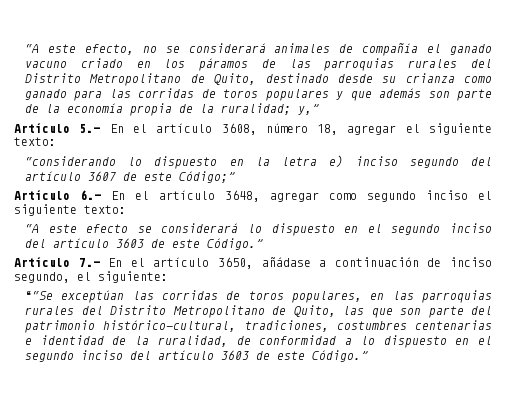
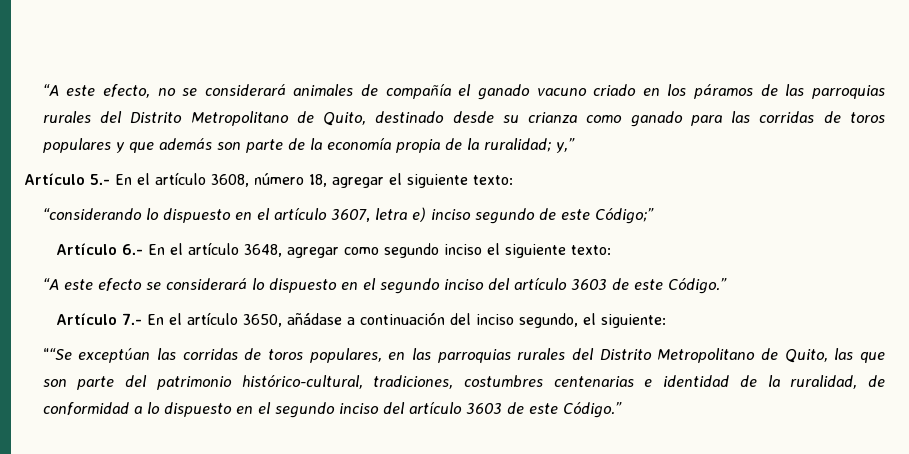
[255,157,270,166] la -> [256,208,370,222] el artículo 3607,
[471,157,492,166] [25,171,117,181] del artículo 3607 -> (535, 216) none
[427,258,442,267] de -> [450,313,472,325] del

